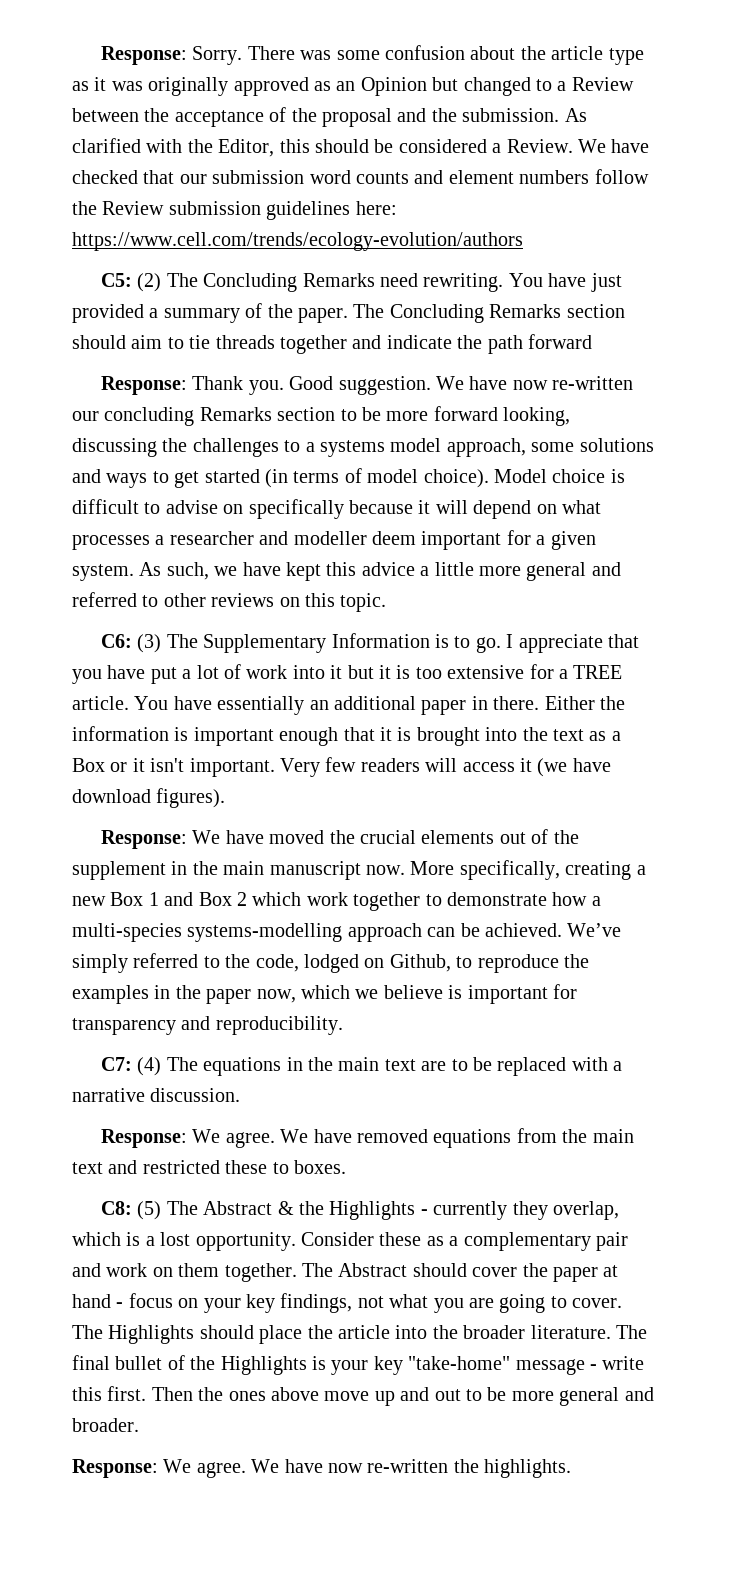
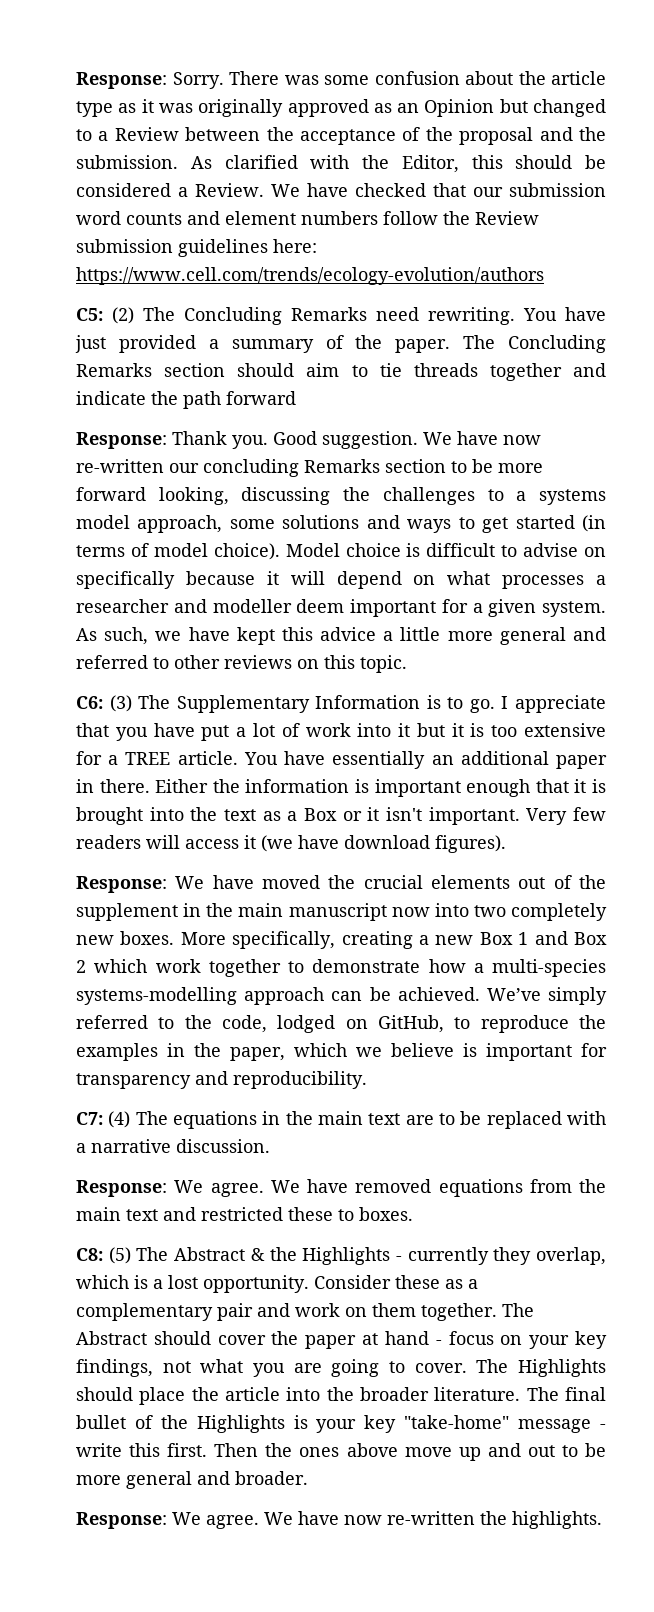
[366,865,405,875] now. -> [391,903,607,921] [76,931,175,945] now into two completely new boxes.
[389,954,451,972] Github, -> [378,1015,444,1033] GitHub,
[206,989,296,1004] paper now, -> [230,1047,285,1061] paper,

